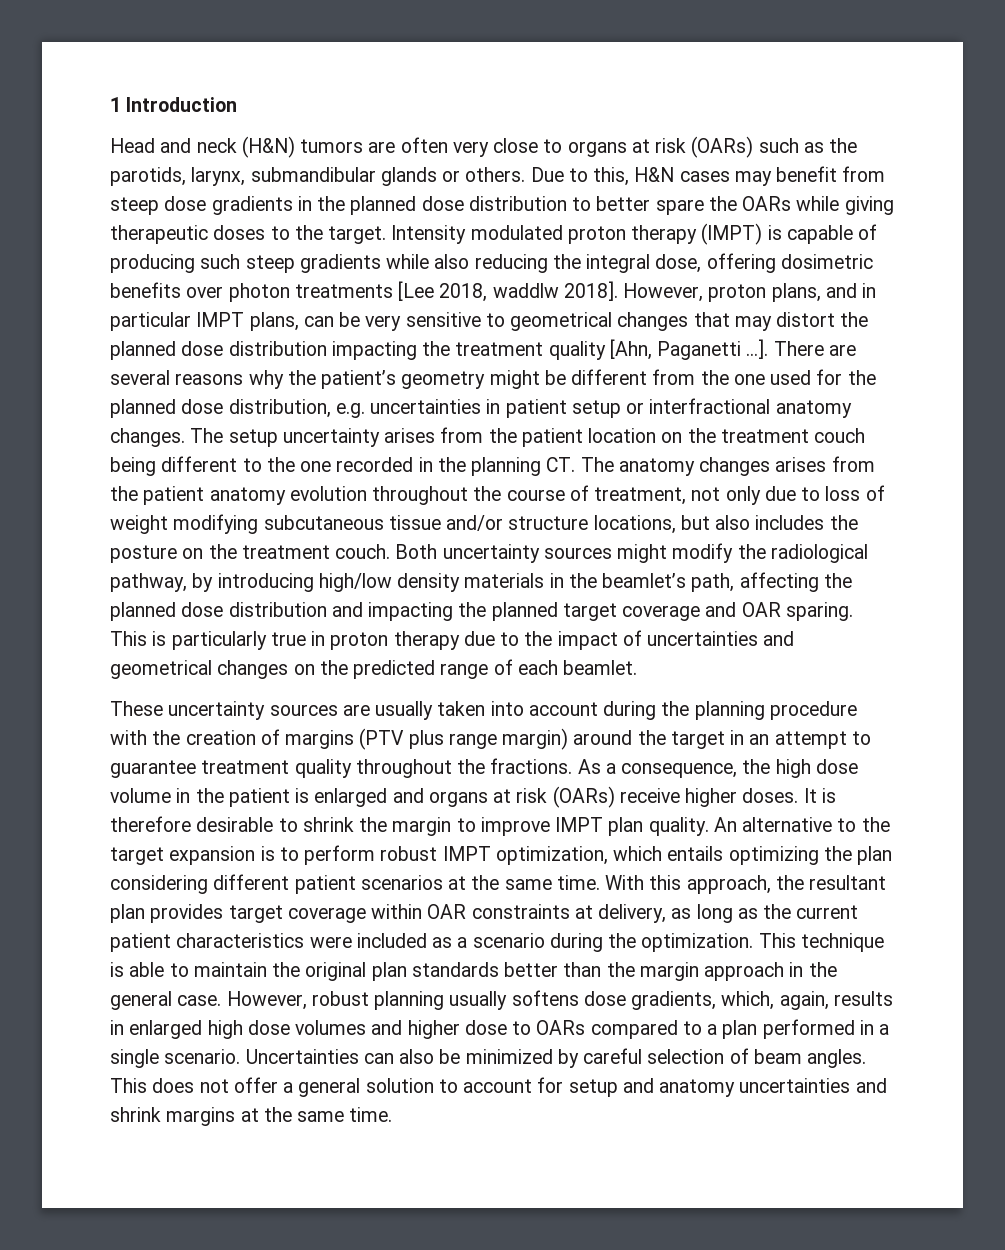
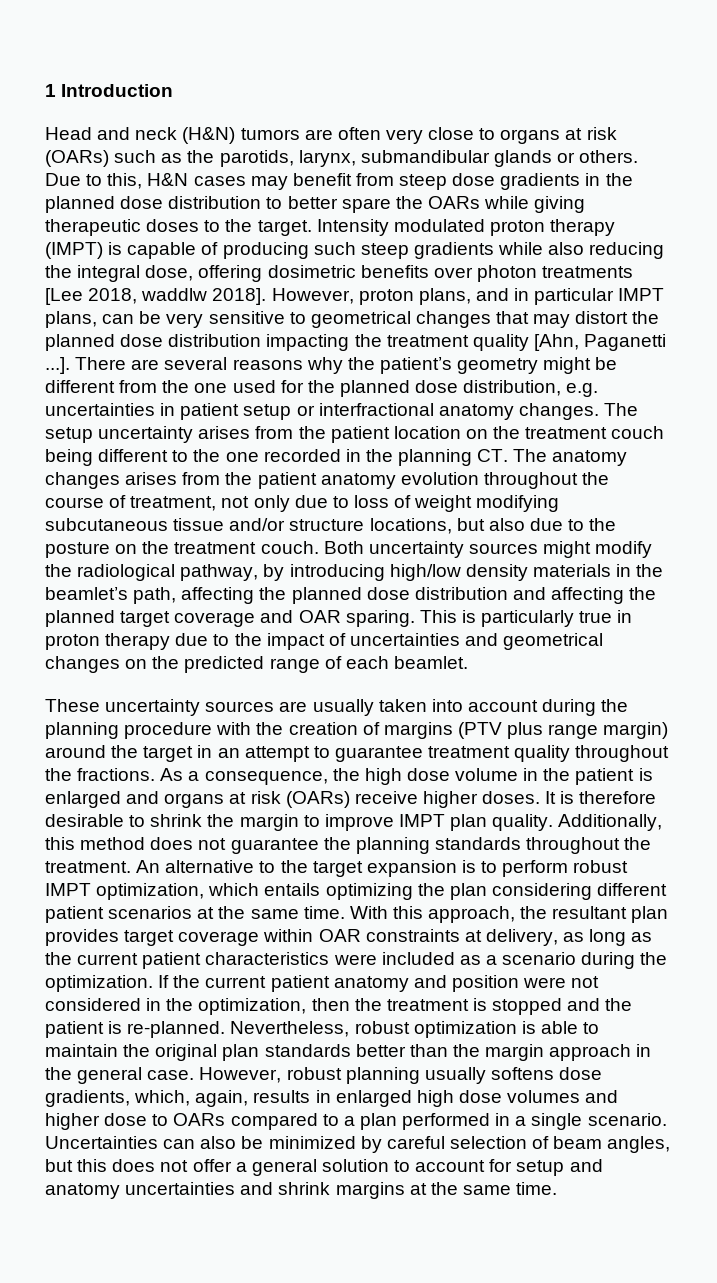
[755,515,825,530] includes -> [529,518,585,531] due to
[368,602,454,621] impacting -> [551,587,625,604] affecting
(709, 826) none -> [558,814,663,831] [45,837,652,854] [45,861,131,873] Additionally, this method does not guarantee the planning standards throughout the treatment.
[758,933,884,952] This technique -> [158,975,600,992] [45,998,633,1015] [45,1021,517,1038] If the current patient anatomy and position were not considered in the optimization, then the treatment is stopped and the patient is re-planned. Nevertheless, robust optimization
[807,1049,867,1068] [110,1078,147,1093] angles. This -> [607,1136,671,1153] [45,1159,108,1172] angles, but this

